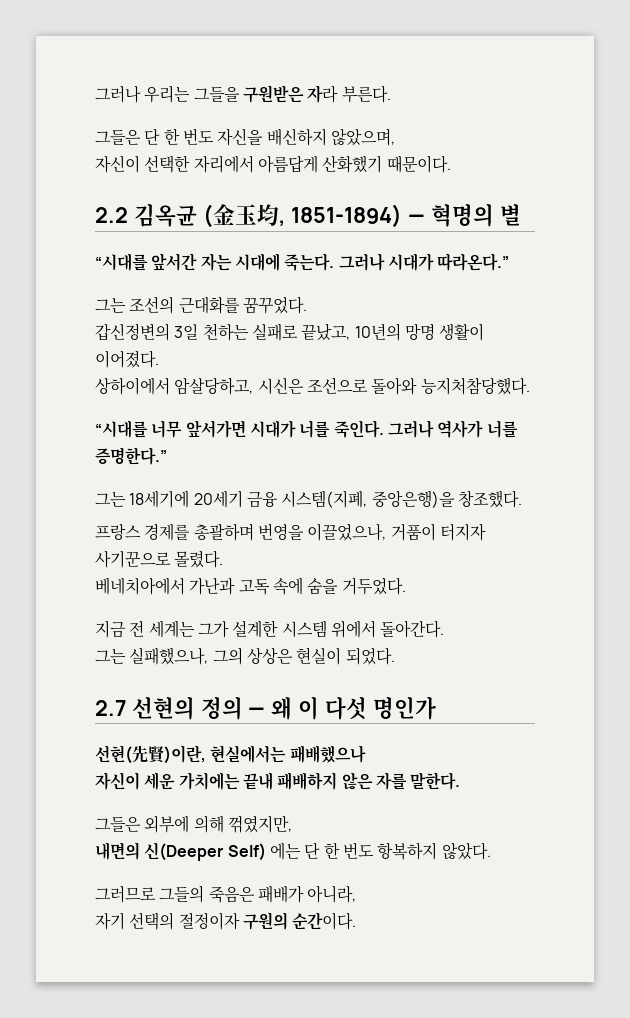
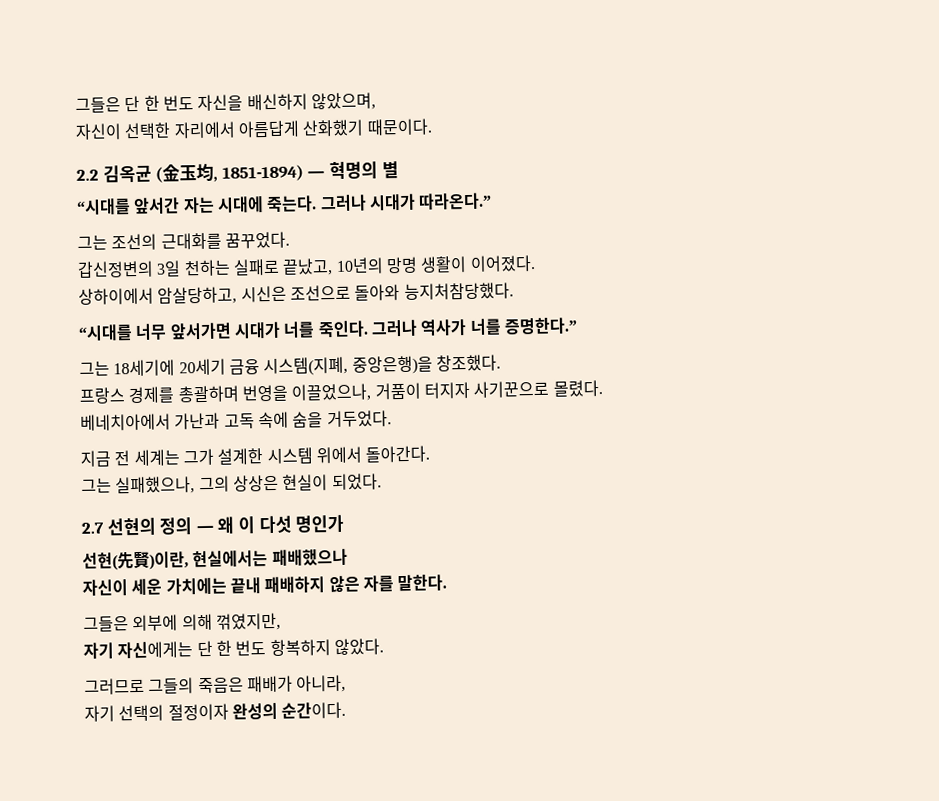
[95,85,391,103] 그러나 우리는 그들을 구원받은 자라 부른다. // -> (75, 104) none
[95,842,301,861] 내면의 신(Deeper Self) 에는 -> [83,641,194,659] 자기 자신에게는
[242,912,288,930] 구원의 -> [231,702,278,720] 완성의

